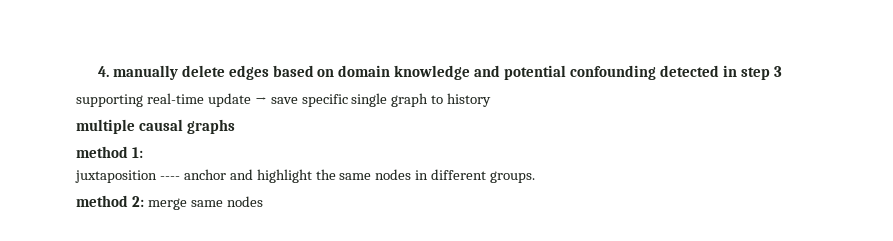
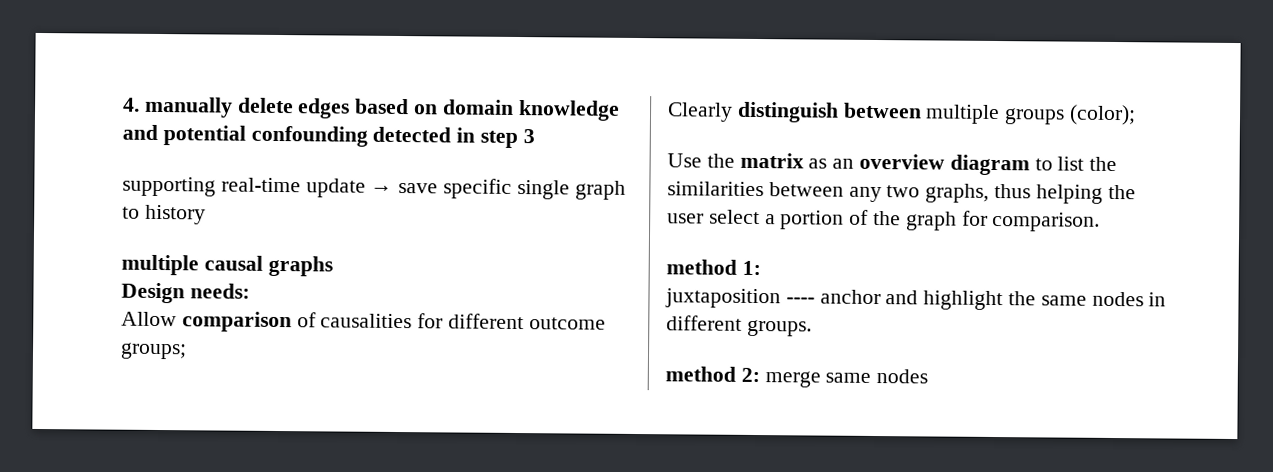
(235, 126) none -> [121,282,250,304] [121,311,606,333] [120,342,187,360] [667,101,1137,126] [667,152,1118,176] [667,181,1136,204] [667,209,1101,232] // Design needs: // Allow comparison of causalities for different outcome groups; // Clearly distinguish between multiple groups (color); // Use the matrix as an overview diagram to list the similarities between any two graphs, thus helping the user select a portion of the graph for comparison.

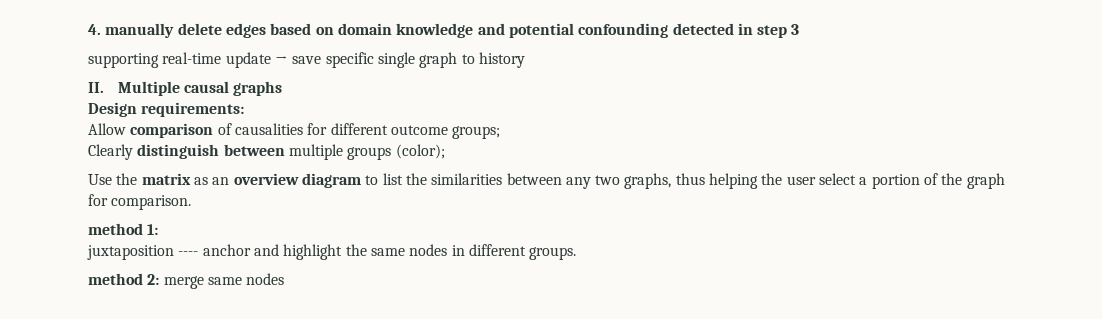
[121,254,199,276] multiple -> [88,81,180,96] II. Multiple
[189,283,250,299] needs: -> [141,102,245,117] requirements:

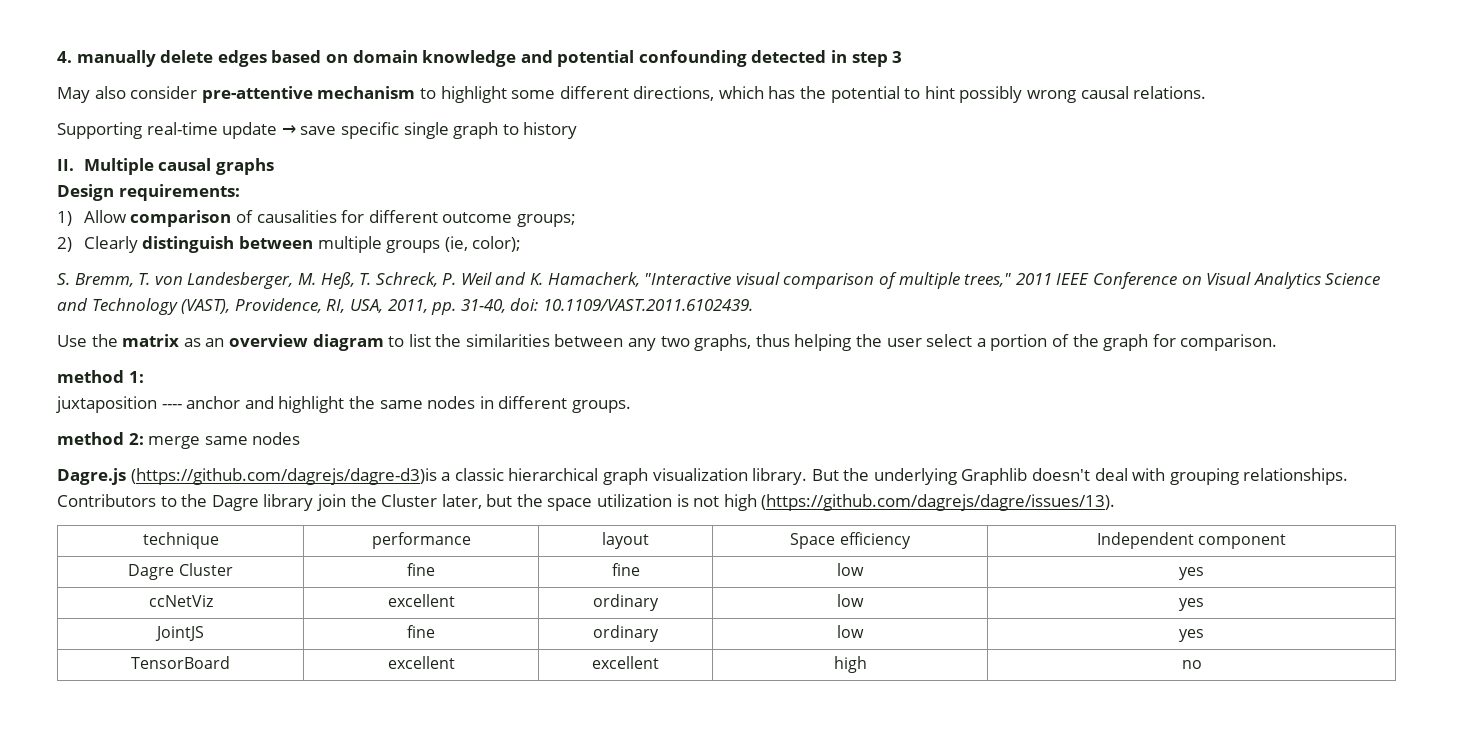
[88,53,159,68] supporting -> [57,86,1207,103] [57,122,142,139] May also consider pre-attentive mechanism to highlight some different directions, which has the potential to hint possibly wrong causal relations. // Supporting
(245, 109) none -> [57,211,72,226] 1)
(501, 132) none -> [57,237,72,252] 2)
[395,144,445,159] (color); -> [444,236,522,252] [57,272,1381,289] [57,298,753,315] (ie, color); // S. Bremm, T. von Landesberger, M. Heß, T. Schreck, P. Weil and K. Hamacherk, "Interactive visual comparison of multiple trees," 2011 IEEE Conference on Visual Analytics Science and Technology (VAST), Providence, RI, USA, 2011, pp. 31-40, doi: 10.1109/VAST.2011.6102439.
(285, 279) none -> [57,468,1349,485] [57,494,1116,511] [142,532,219,549] [371,532,471,549] [602,532,649,549] [790,532,911,549] [1096,532,1287,549] [128,563,233,580] [407,563,435,576] [611,563,640,576] [837,563,864,576] [1179,567,1204,580] [148,595,213,607] [387,594,455,607] [593,594,659,611] [837,594,864,607] [1179,598,1204,611] [155,626,204,641] [407,625,435,638] [593,625,659,642] [837,625,864,638] [1179,629,1204,642] [131,656,231,669] [387,656,455,669] [592,656,659,669] [833,656,867,673] [1181,660,1202,669] // Dagre.js (https://github.com/dagrejs/dagre-d3)is a classic hierarchical graph visualization library. But the underlying Graphlib doesn't deal with grouping relationships. Contributors to the Dagre library join the Cluster later, but the space utilization is not high (https://github.com/dagrejs/dagre/issues/13). // technique | performance | layout | Space efficiency | Independent component // Dagre Cluster | fine | fine | low | yes // ccNetViz | excellent | ordinary | low | yes // JointJS | fine | ordinary | low | yes // TensorBoard | excellent | excellent | high | no

